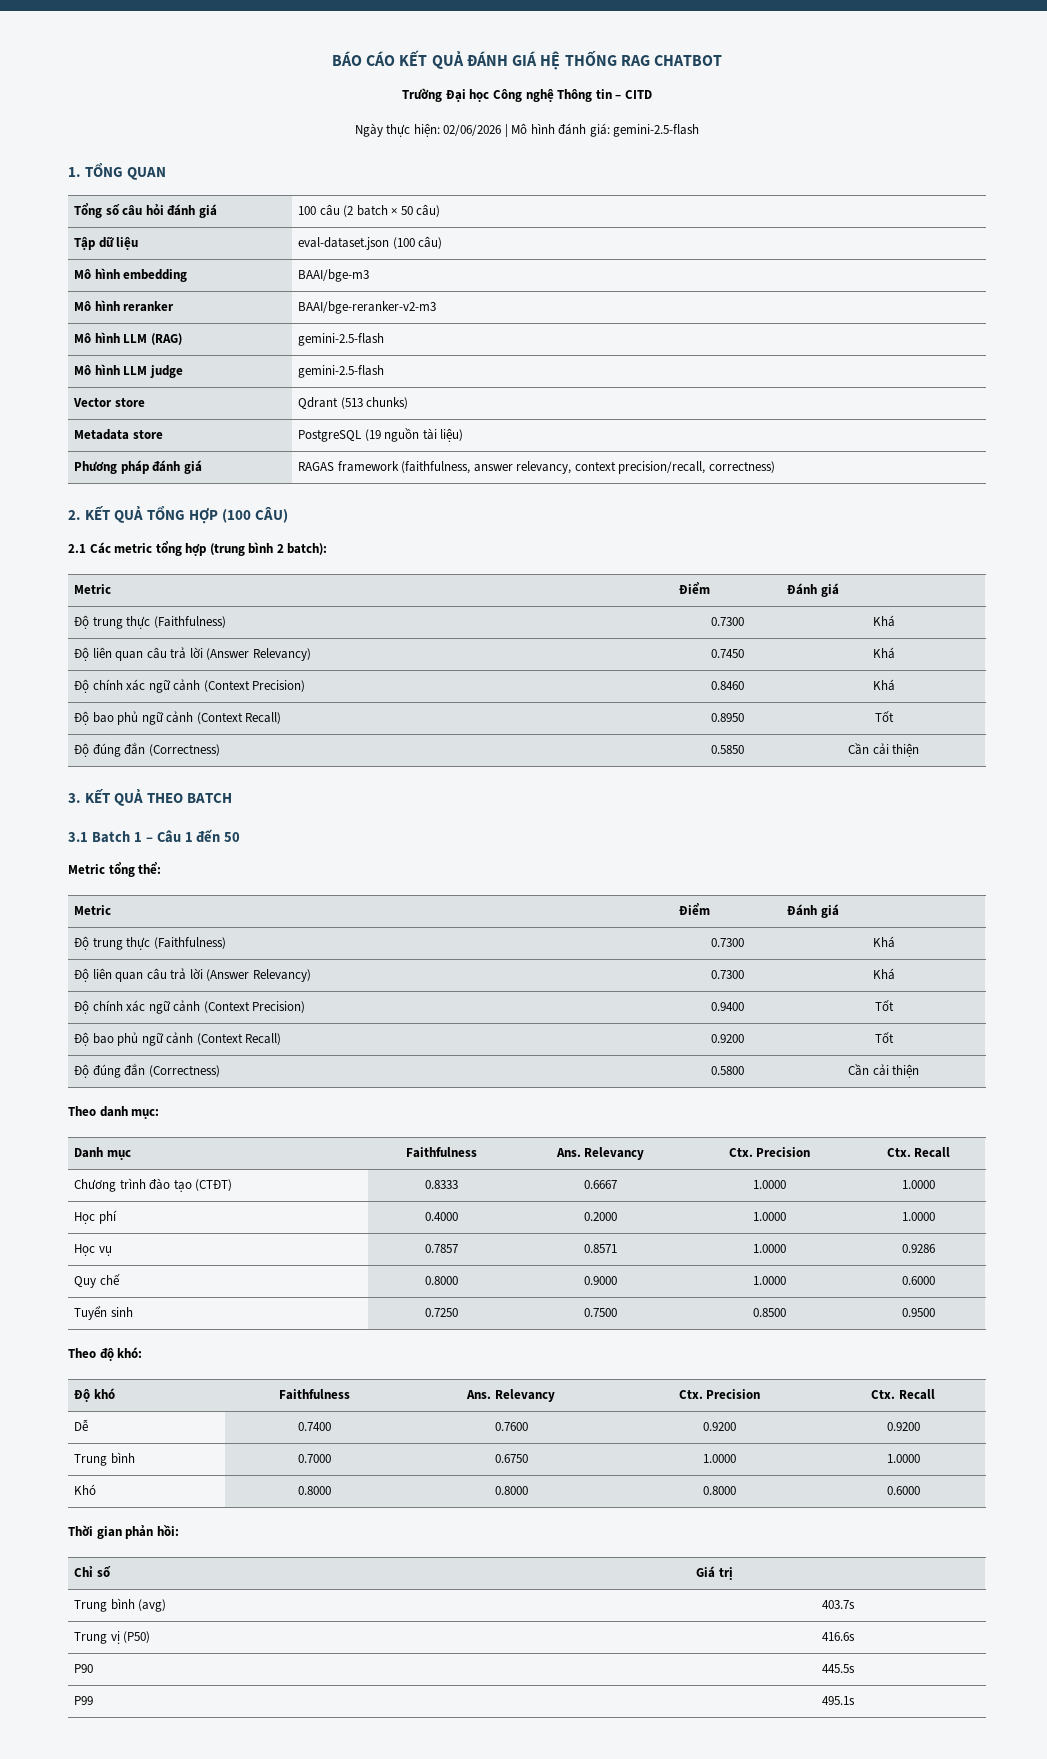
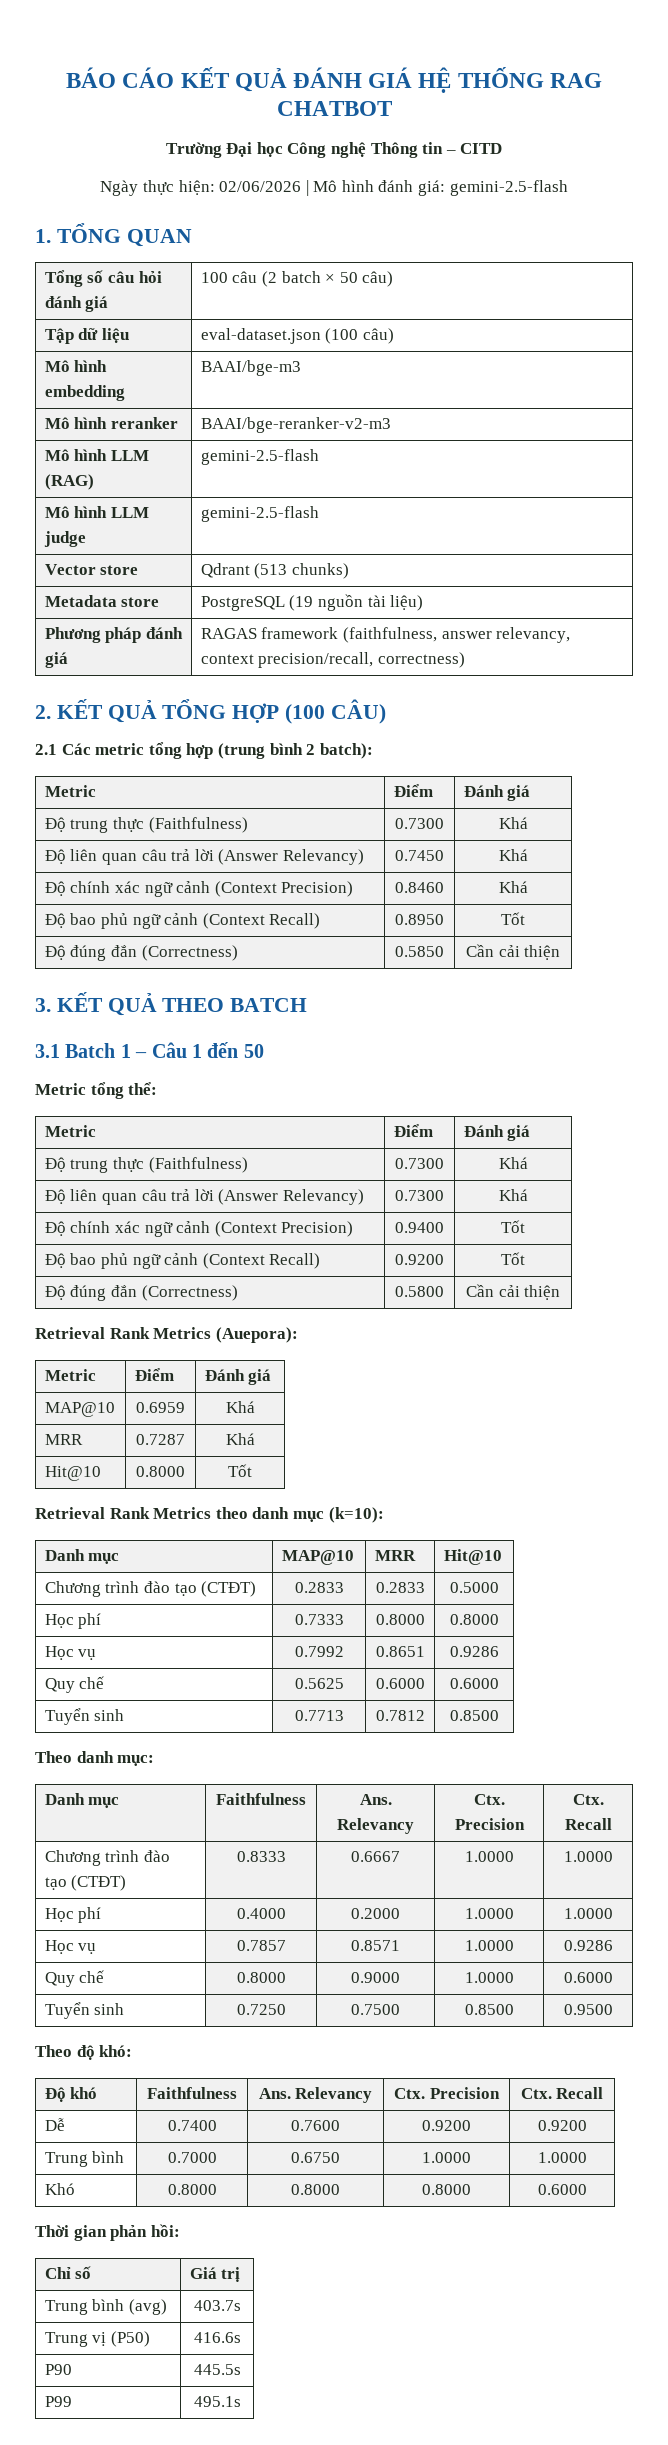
(920, 1071) none -> [35,1327,298,1343] [44,1369,96,1381] [134,1368,174,1381] [204,1369,272,1385] [44,1402,115,1417] [136,1402,185,1413] [225,1401,255,1413] [44,1434,83,1445] [136,1434,185,1445] [225,1433,255,1445] [44,1466,101,1481] [136,1466,185,1477] [228,1464,252,1477] [35,1507,384,1523] [44,1549,120,1564] [281,1550,354,1565] [374,1550,416,1561] [443,1549,502,1565] [44,1581,257,1597] [294,1582,344,1593] [375,1582,425,1593] [449,1582,499,1593] [44,1613,102,1629] [294,1614,344,1625] [375,1614,425,1625] [449,1614,499,1625] [44,1646,97,1660] [294,1646,344,1657] [375,1646,425,1657] [449,1646,499,1657] [44,1676,105,1693] [294,1678,344,1689] [375,1678,425,1689] [449,1678,499,1689] [44,1708,125,1725] [294,1710,344,1721] [375,1710,425,1721] [449,1710,499,1721] // Retrieval Rank Metrics (Auepora): // Metric | Điểm | Đánh giá // MAP@10 | 0.6959 | Khá // MRR | 0.7287 | Khá // Hit@10 | 0.8000 | Tốt // Retrieval Rank Metrics theo danh mục (k=10): // Danh mục | MAP@10 | MRR | Hit@10 // Chương trình đào tạo (CTĐT) | 0.2833 | 0.2833 | 0.5000 // Học phí | 0.7333 | 0.8000 | 0.8000 // Học vụ | 0.7992 | 0.8651 | 0.9286 // Quy chế | 0.5625 | 0.6000 | 0.6000 // Tuyển sinh | 0.7713 | 0.7812 | 0.8500

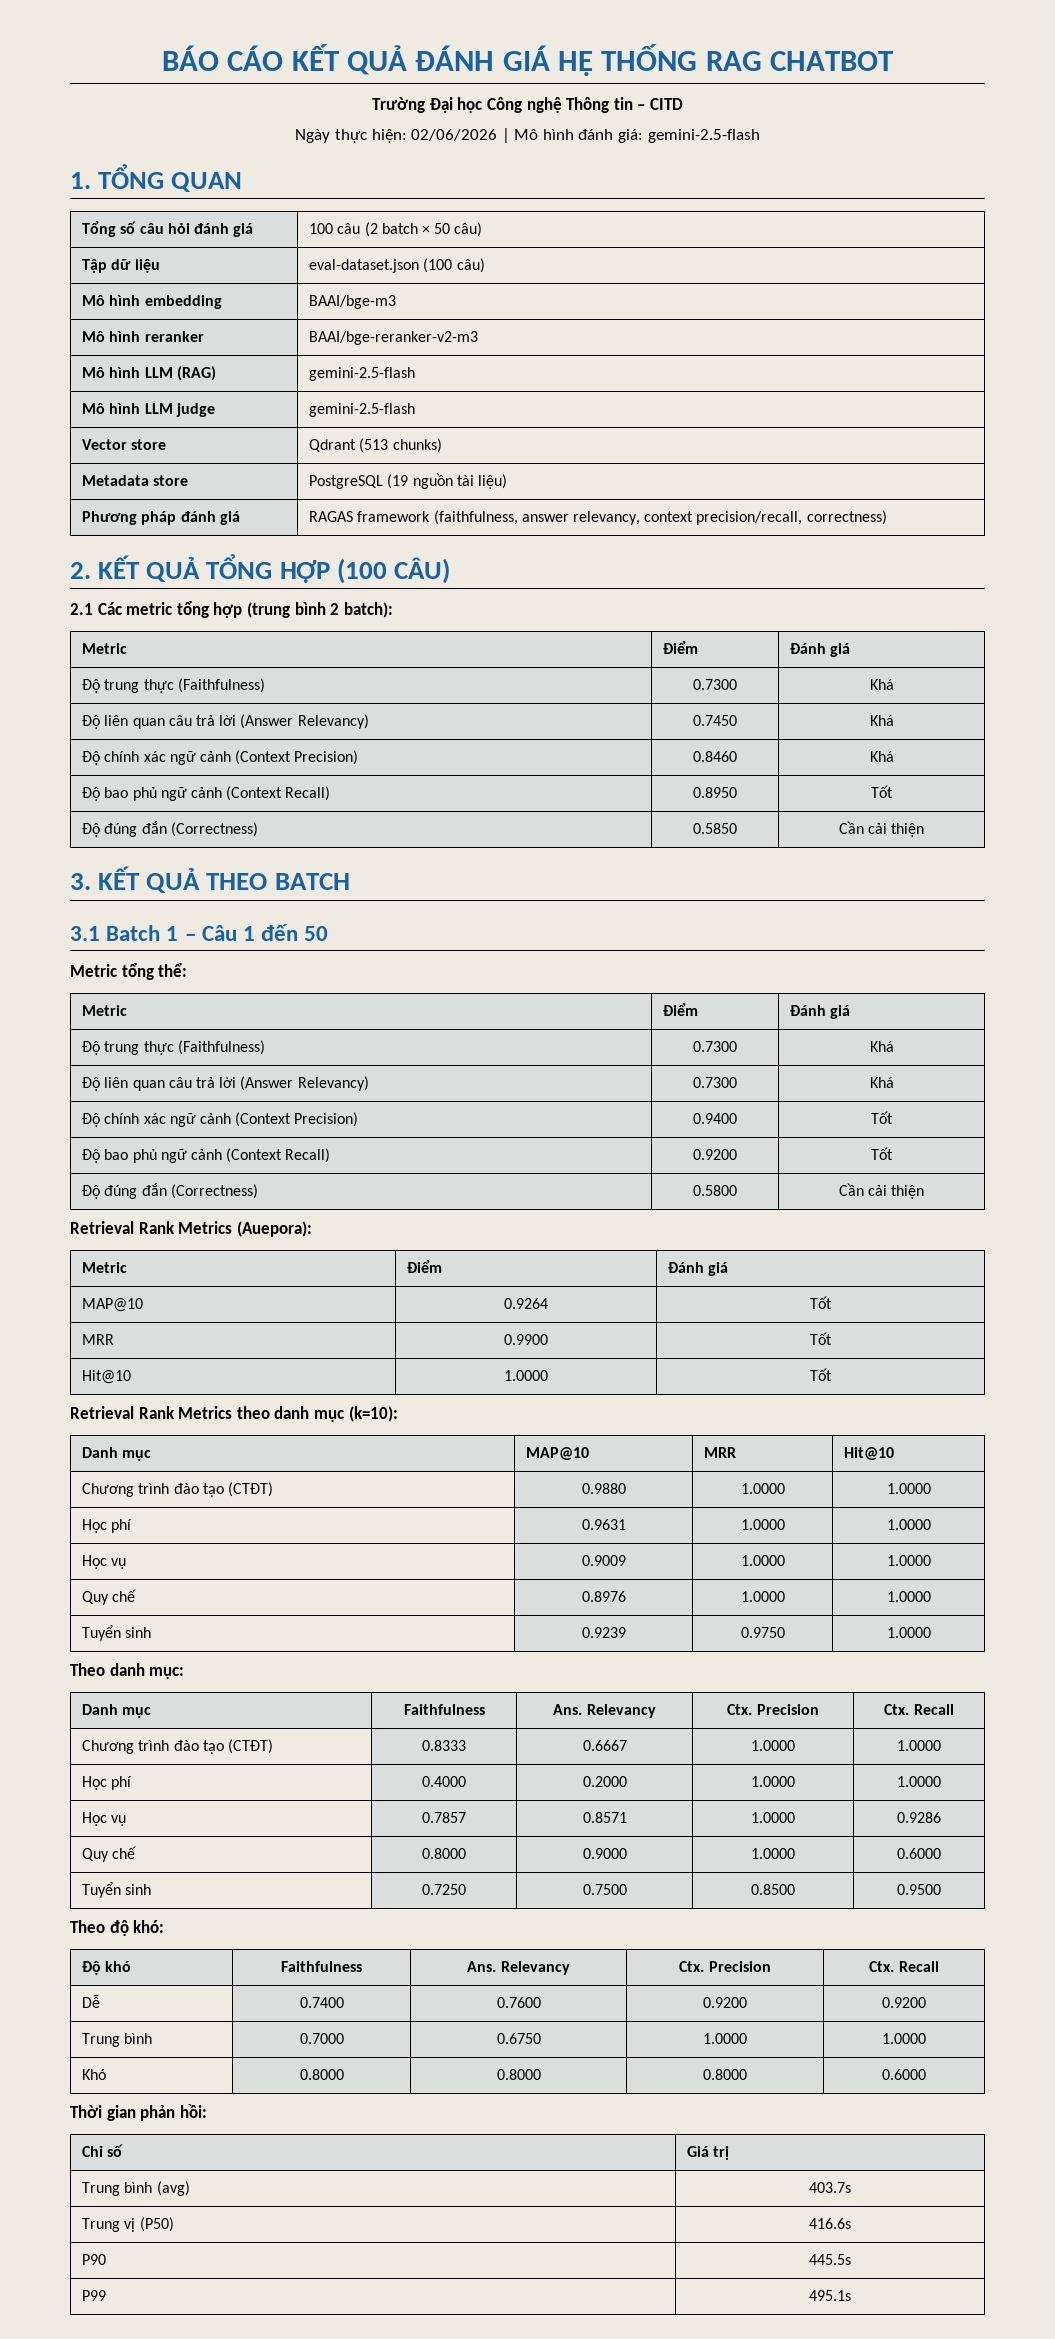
[136,1402,185,1413] [225,1401,255,1413] [44,1434,83,1445] [136,1434,185,1445] [225,1433,255,1445] 0.6959 | Khá // MRR | 0.7287 | Khá -> [504,1298,548,1309] [809,1296,832,1309] [82,1334,115,1345] [504,1334,548,1345] [809,1332,832,1345] 0.9264 | Tốt // MRR | 0.9900 | Tốt
[136,1466,185,1477] 0.8000 -> [504,1370,548,1381] 1.0000
[294,1582,344,1593] [375,1582,425,1593] [449,1582,499,1593] [44,1613,102,1629] [294,1614,344,1625] [375,1614,425,1625] [449,1614,499,1625] [44,1646,97,1660] [294,1646,344,1657] [375,1646,425,1657] [449,1646,499,1657] [44,1676,105,1693] [294,1678,344,1689] [375,1678,425,1689] [449,1678,499,1689] [44,1708,125,1725] [294,1710,344,1721] [375,1710,425,1721] [449,1710,499,1721] 0.2833 | 0.2833 | 0.5000 // Học phí | 0.7333 | 0.8000 | 0.8000 // Học vụ | 0.7992 | 0.8651 | 0.9286 // Quy chế | 0.5625 | 0.6000 | 0.6000 // Tuyển sinh | 0.7713 | 0.7812 | 0.8500 -> [581,1483,626,1494] [740,1483,785,1494] [886,1483,931,1494] [82,1519,133,1533] [581,1519,626,1530] [740,1519,785,1530] [886,1519,931,1530] [82,1555,127,1569] [581,1555,626,1566] [740,1555,785,1566] [886,1555,931,1566] [82,1589,137,1605] [581,1591,626,1602] [740,1591,785,1602] [886,1591,931,1602] [82,1625,152,1641] [581,1627,626,1638] [740,1627,785,1638] [886,1627,931,1638] 0.9880 | 1.0000 | 1.0000 // Học phí | 0.9631 | 1.0000 | 1.0000 // Học vụ | 0.9009 | 1.0000 | 1.0000 // Quy chế | 0.8976 | 1.0000 | 1.0000 // Tuyển sinh | 0.9239 | 0.9750 | 1.0000

